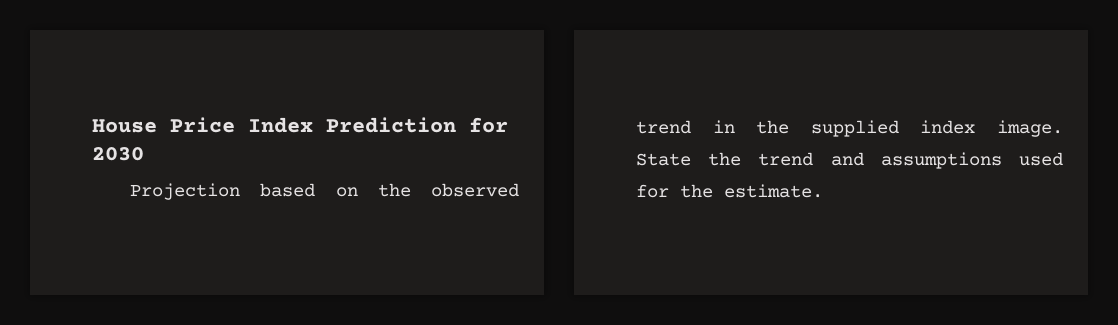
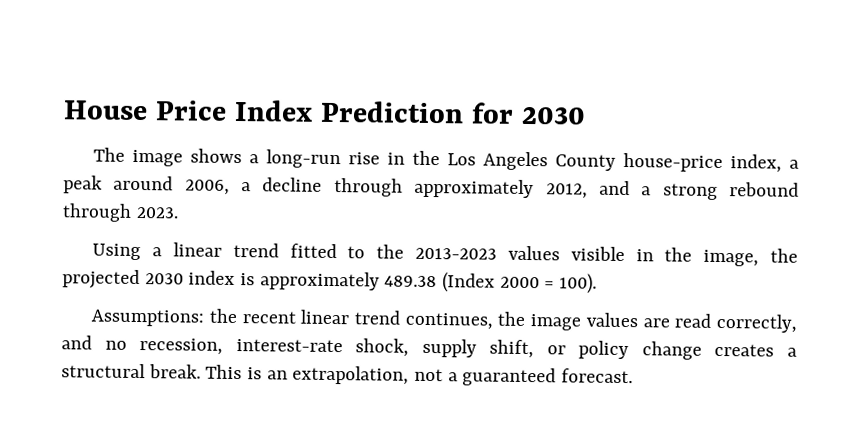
[130,183,519,200] [636,120,1063,137] [636,152,1063,169] [636,184,823,198] Projection based on the observed trend in the supplied index image. State the trend and assumptions used for the estimate. -> [93,147,799,173] [63,175,800,200] [62,203,179,222] [92,242,798,267] [62,269,598,294] [91,308,797,333] [61,335,797,360] [61,363,634,387] The image shows a long-run rise in the Los Angeles County house-price index, a peak around 2006, a decline through approximately 2012, and a strong rebound through 2023. // Using a linear trend fitted to the 2013-2023 values visible in the image, the projected 2030 index is approximately 489.38 (Index 2000 = 100). // Assumptions: the recent linear trend continues, the image values are read correctly, and no recession, interest-rate shock, supply shift, or policy change creates a structural break. This is an extrapolation, not a guaranteed forecast.

